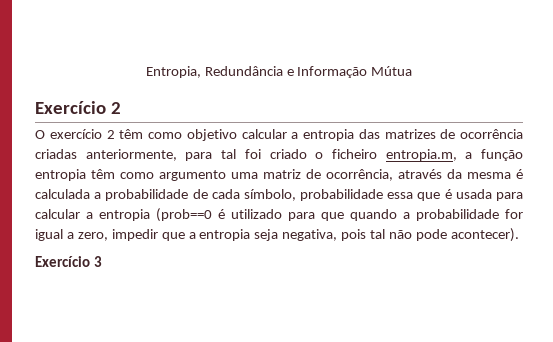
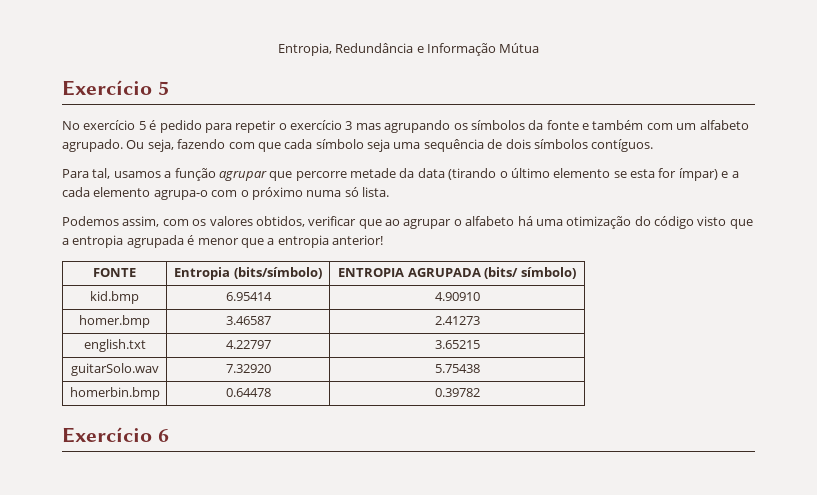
[110,102,121,114] [35,129,523,141] [35,149,523,161] [35,169,523,181] [35,189,523,201] [35,208,523,222] [35,228,519,242] [35,256,102,267] 2 // O exercício 2 têm como objetivo calcular a entropia das matrizes de ocorrência criadas anteriormente, para tal foi criado o ficheiro entropia.m, a função entropia têm como argumento uma matriz de ocorrência, através da mesma é calculada a probabilidade de cada símbolo, probabilidade essa que é usada para calcular a entropia (prob==0 é utilizado para que quando a probabilidade for igual a zero, impedir que a entropia seja negativa, pois tal não pode acontecer). // Exercício 3 -> [157,81,169,95] [62,120,749,133] [62,139,654,152] [62,168,739,181] [62,187,389,200] [62,216,753,229] [62,235,383,248] [93,268,136,277] [174,267,322,280] [338,267,576,279] [90,291,139,304] [225,292,272,301] [434,292,480,301] [79,315,150,328] [225,316,271,325] [434,316,480,325] [83,339,146,352] [225,340,271,349] [434,340,480,349] [70,363,159,376] [225,364,271,373] [434,364,480,373] [69,387,160,400] [225,388,271,397] [434,388,480,397] [62,427,169,443] 5 // No exercício 5 é pedido para repetir o exercício 3 mas agrupando os símbolos da fonte e também com um alfabeto agrupado. Ou seja, fazendo com que cada símbolo seja uma sequência de dois símbolos contíguos. // Para tal, usamos a função agrupar que percorre metade da data (tirando o último elemento se esta for ímpar) e a cada elemento agrupa-o com o próximo numa só lista. // Podemos assim, com os valores obtidos, verificar que ao agrupar o alfabeto há uma otimização do código visto que a entropia agrupada é menor que a entropia anterior! // FONTE | Entropia (bits/símbolo) | ENTROPIA AGRUPADA (bits/ símbolo) // kid.bmp | 6.95414 | 4.90910 // homer.bmp | 3.46587 | 2.41273 // english.txt | 4.22797 | 3.65215 // guitarSolo.wav | 7.32920 | 5.75438 // homerbin.bmp | 0.64478 | 0.39782 // Exercício 6

